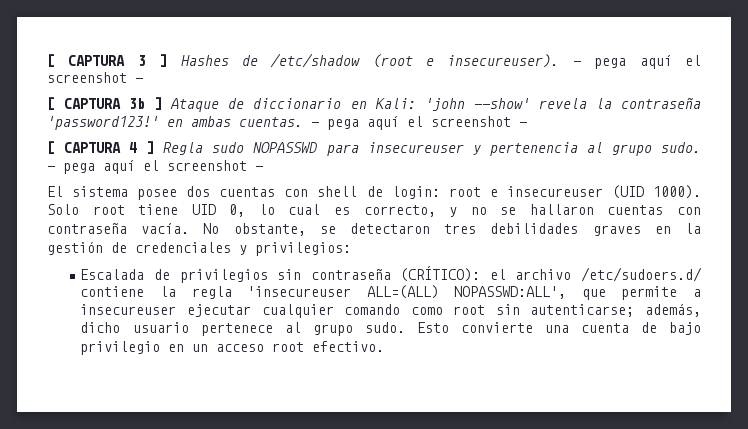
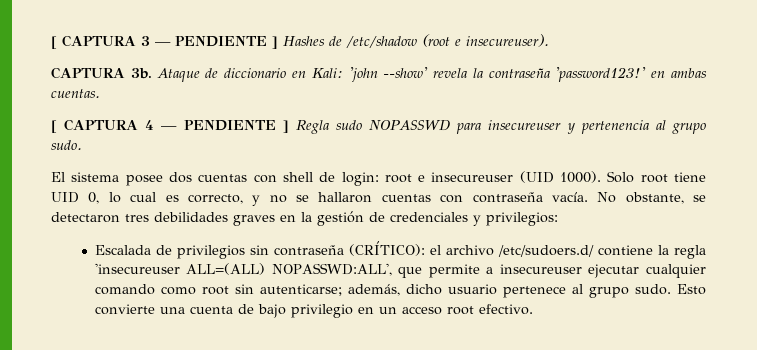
(146, 60) none -> [155,36,267,47] — PENDIENTE
[572,55,701,69] [47,72,143,83] [47,97,163,110] — pega aquí el screenshot — // [ CAPTURA 3b ] -> [51,67,152,79] // CAPTURA 3b.
[311,116,527,130] — pega aquí el screenshot — -> (100, 93) none
(138, 147) none -> [161,120,276,131] — PENDIENTE
[47,160,263,174] — pega aquí el screenshot — -> (82, 145) none

